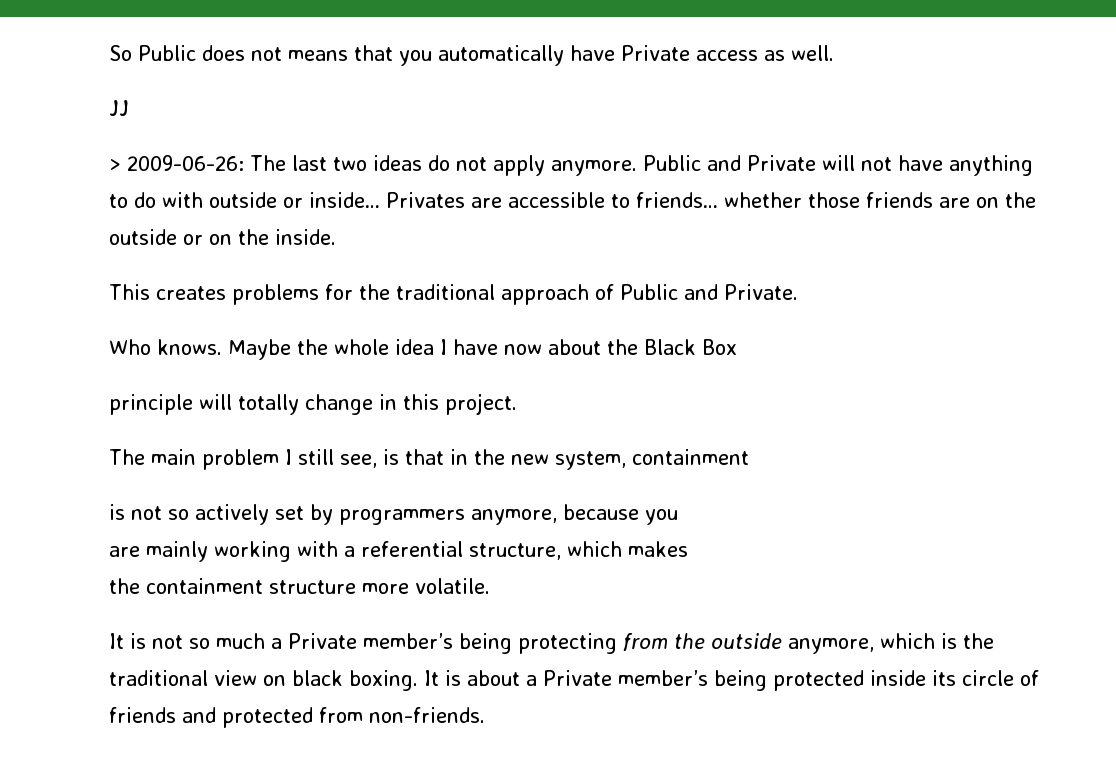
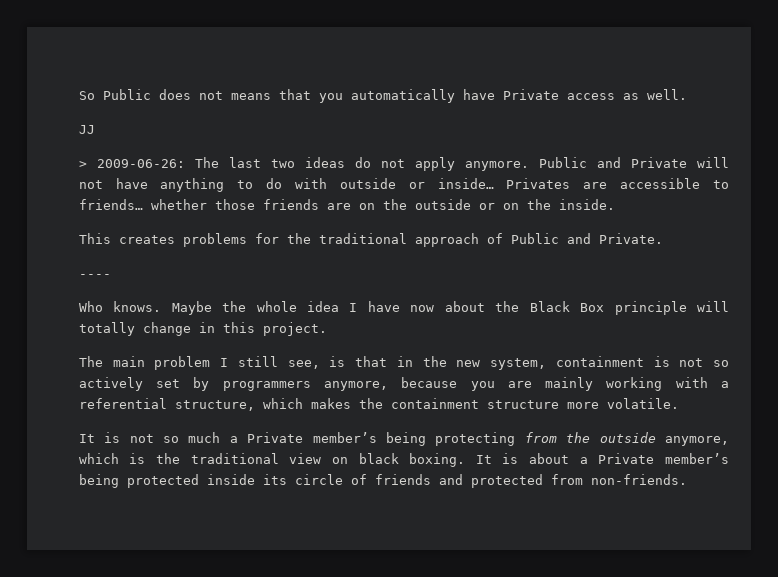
(799, 292) none -> [78,274,111,278] // ----
(738, 347) // -> (605, 307) none
(750, 457) // -> (644, 361) none
(679, 517) // -> (495, 386) none
(689, 549) // -> (351, 403) none

